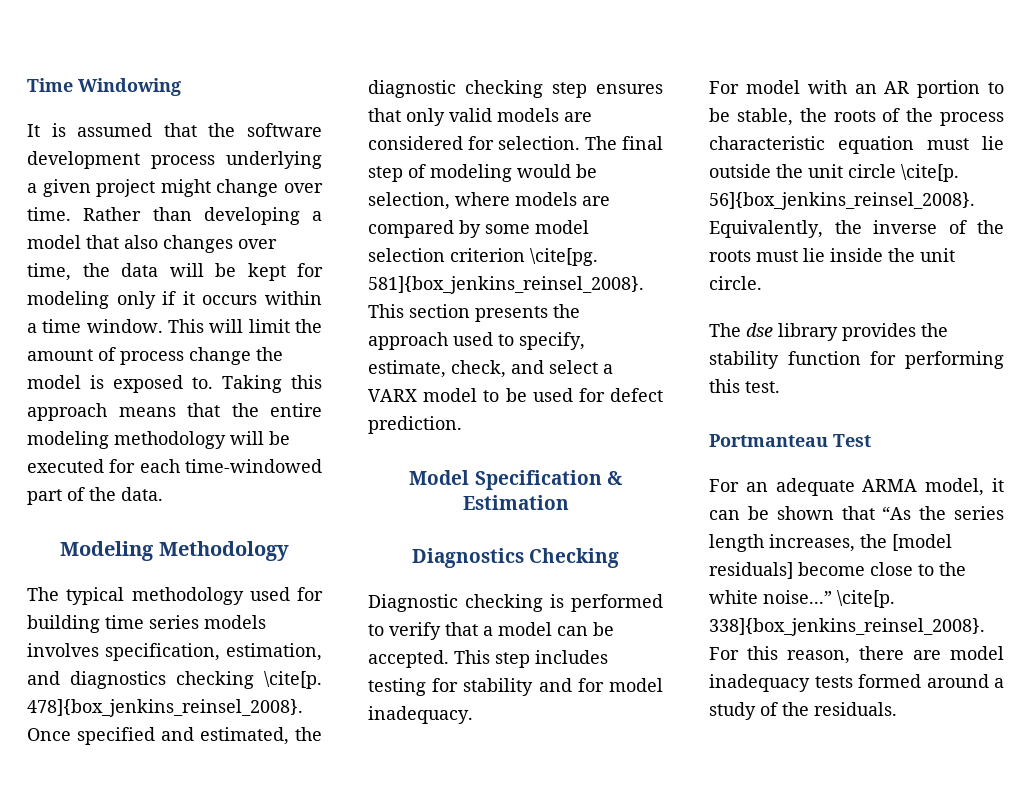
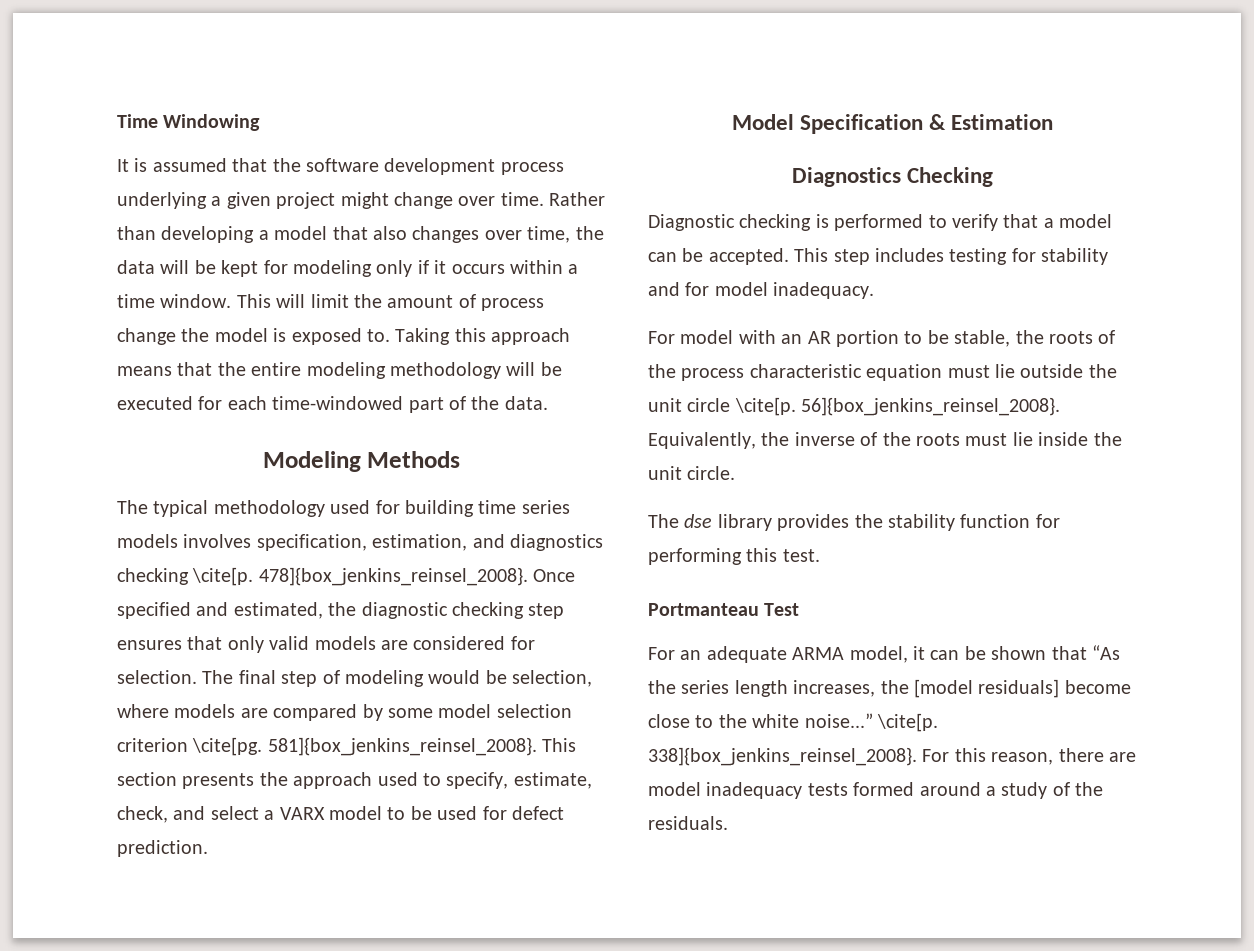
[158,541,289,561] Methodology -> [367,451,461,468] Methods

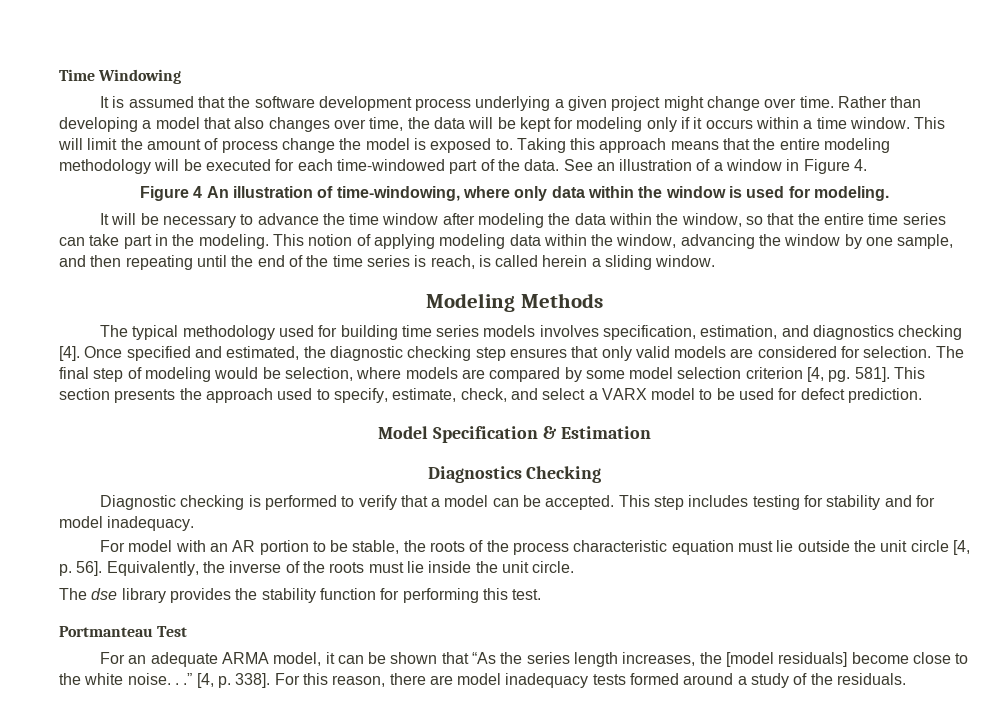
(548, 403) none -> [563,159,868,174] [140,186,889,201] [99,213,946,228] [59,234,954,249] [59,255,716,270] See an illustration of a window in Figure 4. // Figure 4 An illustration of time-windowing, where only data within the window is used for modeling. // It will be necessary to advance the time window after modeling the data within the window, so that the entire time series can take part in the modeling. This notion of applying modeling data within the window, advancing the window by one sample, and then repeating until the end of the time series is reach, is called herein a sliding window.
[192,567,528,586] \cite[p. 478]{box_jenkins_reinsel_2008}. -> [59,346,80,361] [4].
[192,737,537,756] \cite[pg. 581]{box_jenkins_reinsel_2008}. -> [807,367,890,382] [4, pg. 581].
[734,397,1061,416] \cite[p. 56]{box_jenkins_reinsel_2008}. -> [952,540,970,555] [59,561,103,576] [4, p. 56].
[804,713,938,732] [648,747,917,766] noise...” \cite[p. 338]{box_jenkins_reinsel_2008}. -> [127,673,271,688] noise. . .” [4, p. 338].

